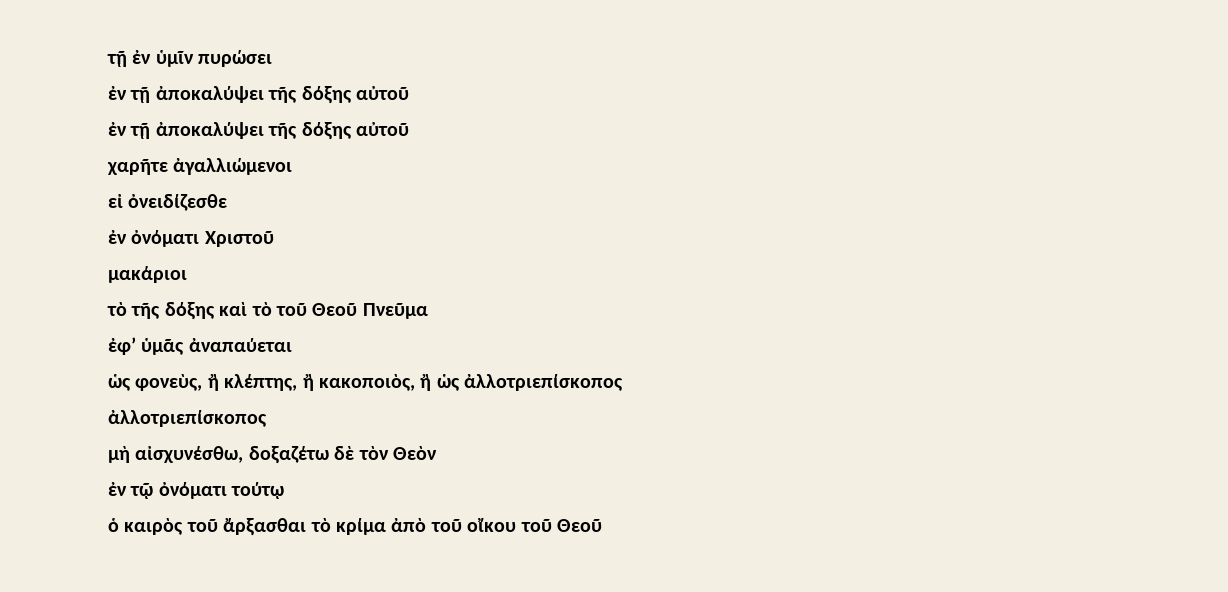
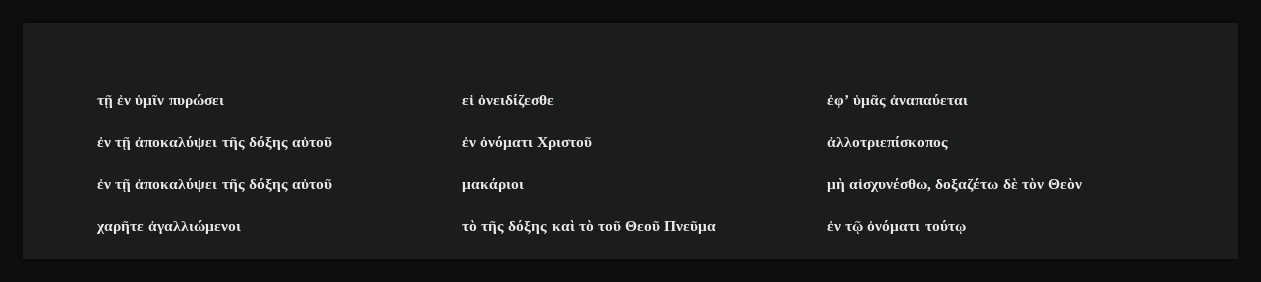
[108,374,624,391] // ὡς φονεὺς, ἢ κλέπτης, ἢ κακοποιὸς, ἢ ὡς ἀλλοτριεπίσκοπος -> (969, 99) none
[108,518,602,536] // ὁ καιρὸς τοῦ ἄρξασθαι τὸ κρίμα ἀπὸ τοῦ οἴκου τοῦ Θεοῦ -> (966, 227) none

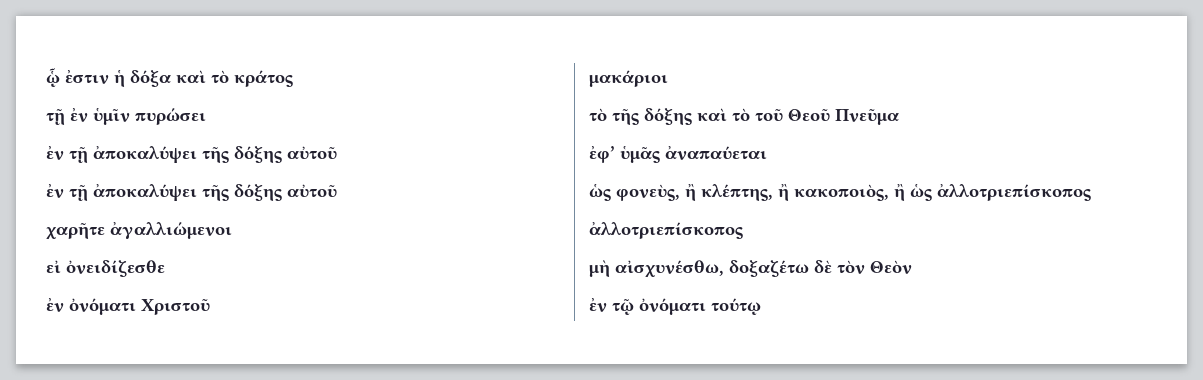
(97, 101) none -> [46,67,293,87] ᾧ ἐστιν ἡ δόξα καὶ τὸ κράτος //
(969, 99) none -> [589,183,1091,201] // ὡς φονεὺς, ἢ κλέπτης, ἢ κακοποιὸς, ἢ ὡς ἀλλοτριεπίσκοπος

